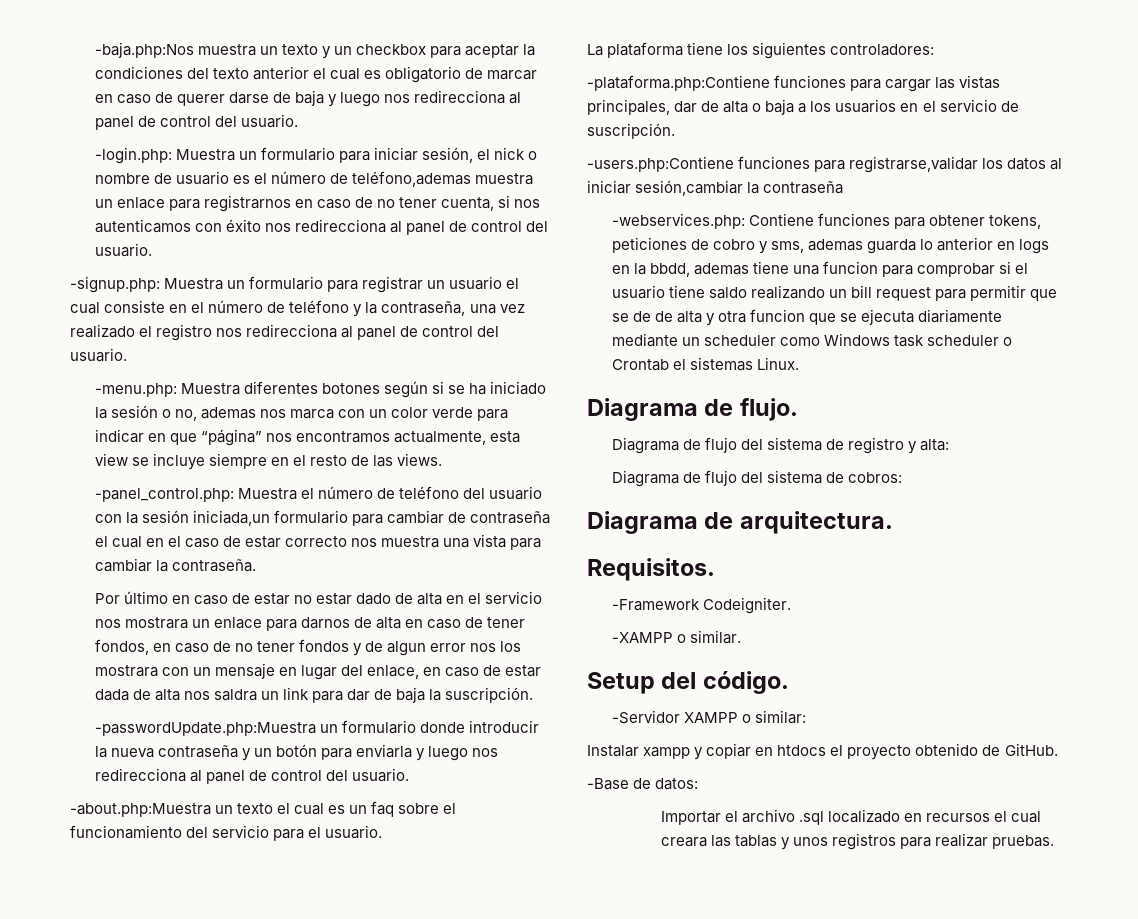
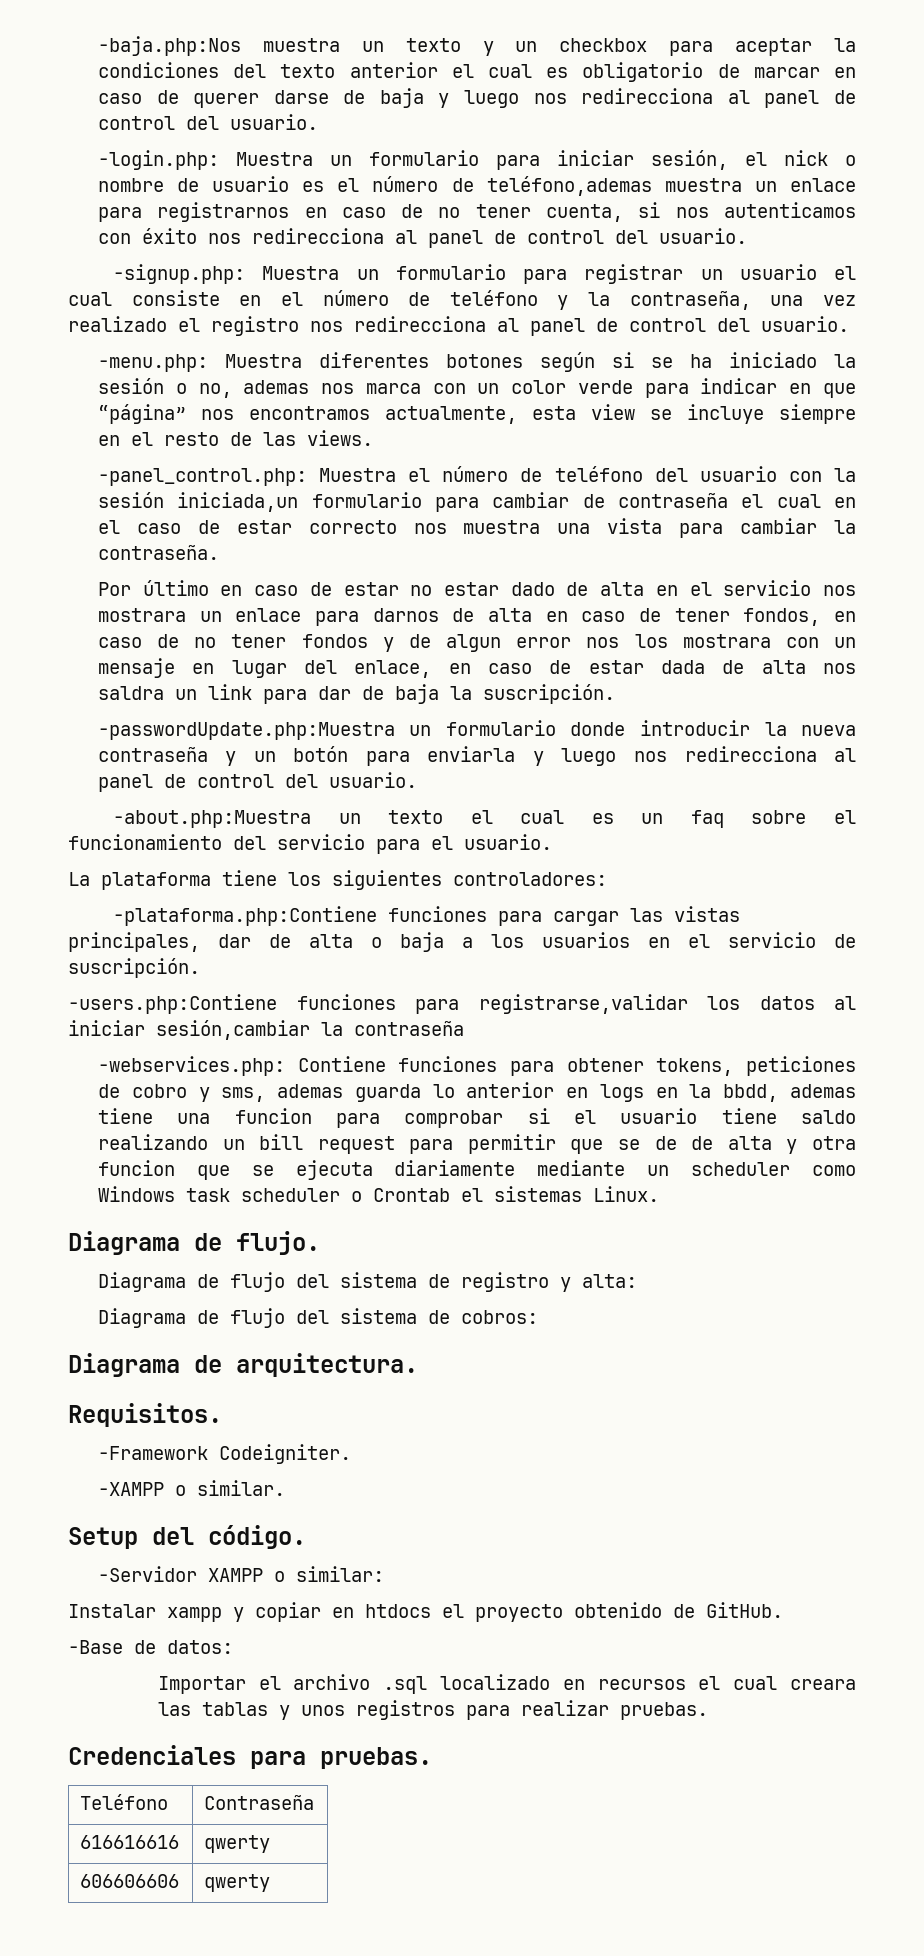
(1054, 842) none -> [68,1745,432,1769] [80,1794,169,1810] [204,1795,315,1810] [80,1835,180,1849] [204,1835,271,1853] [80,1874,180,1888] [204,1874,271,1892] // Credenciales para pruebas. // Teléfono | Contraseña // 616616616 | qwerty // 606606606 | qwerty

